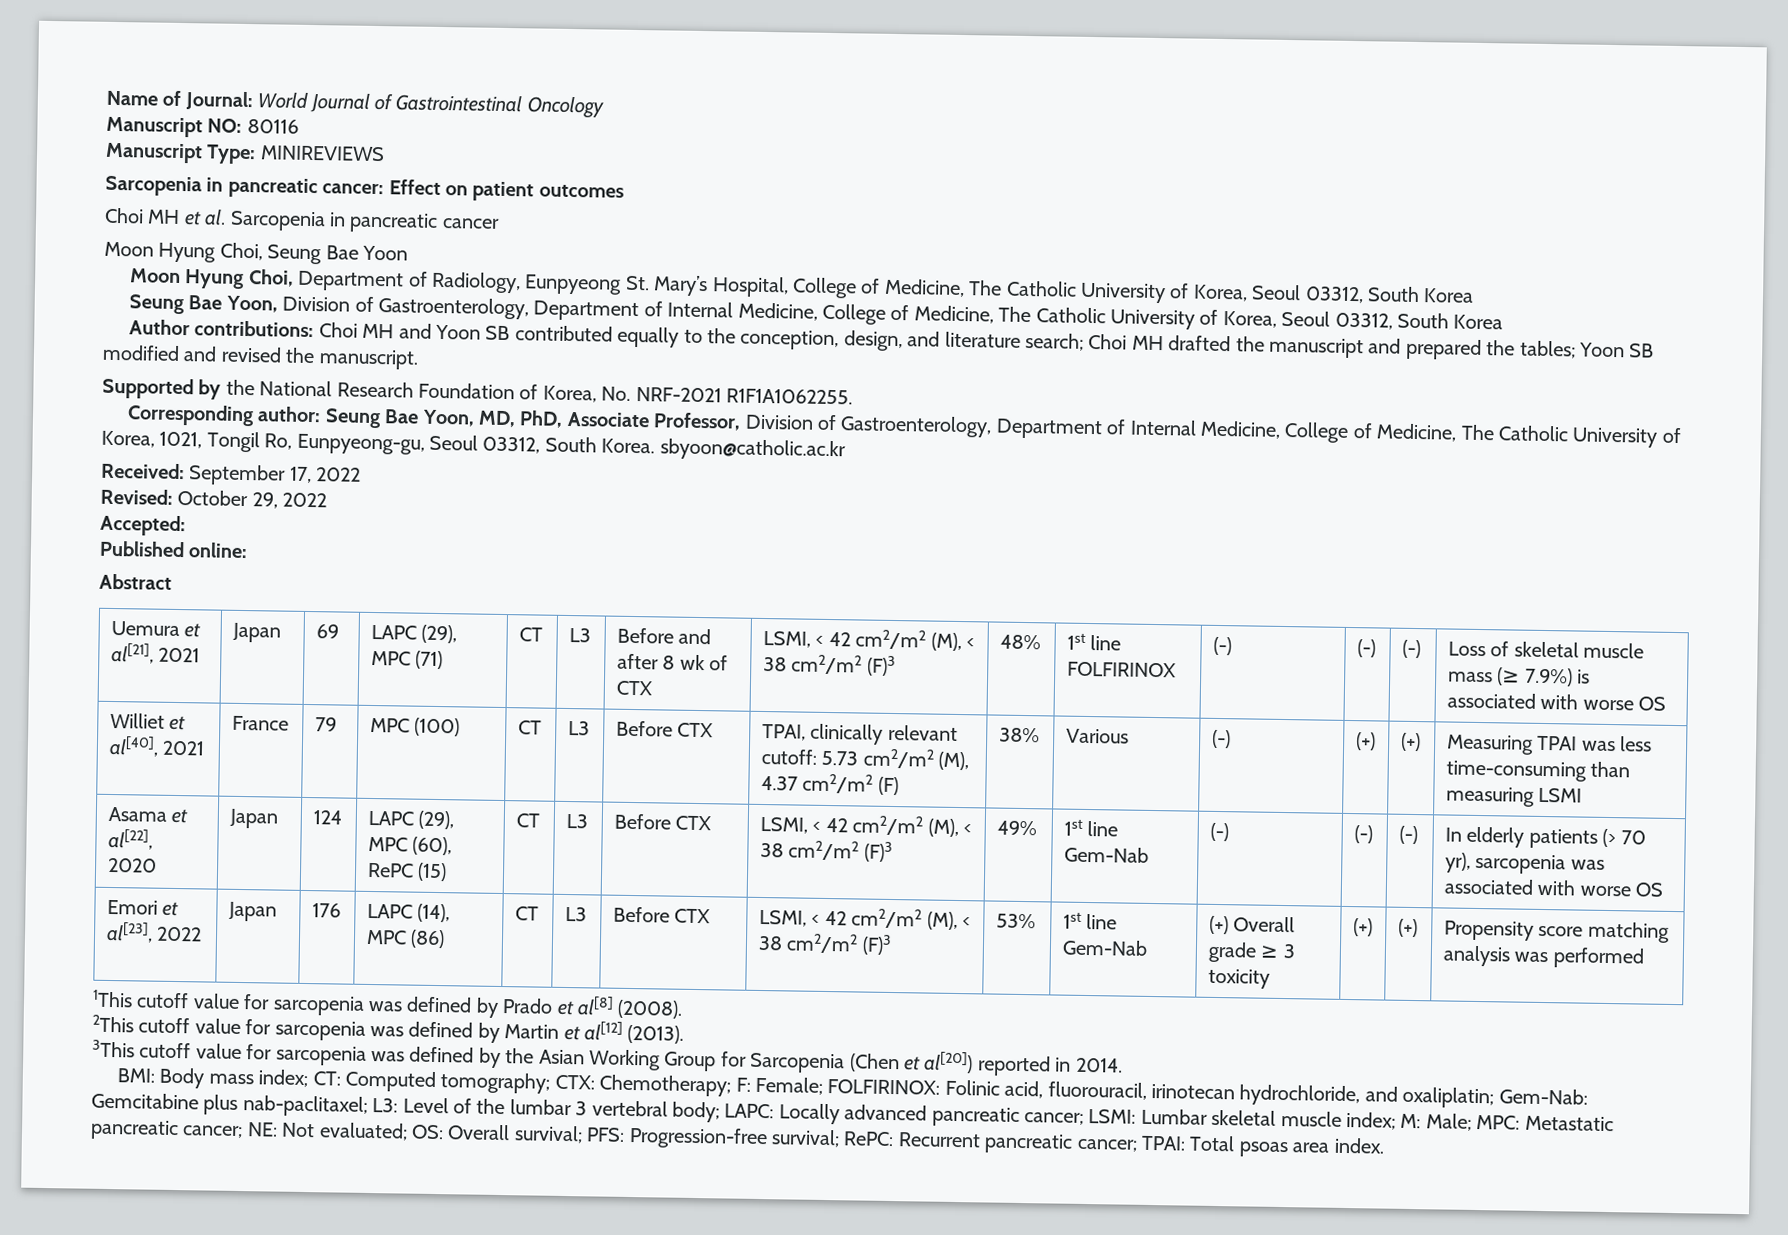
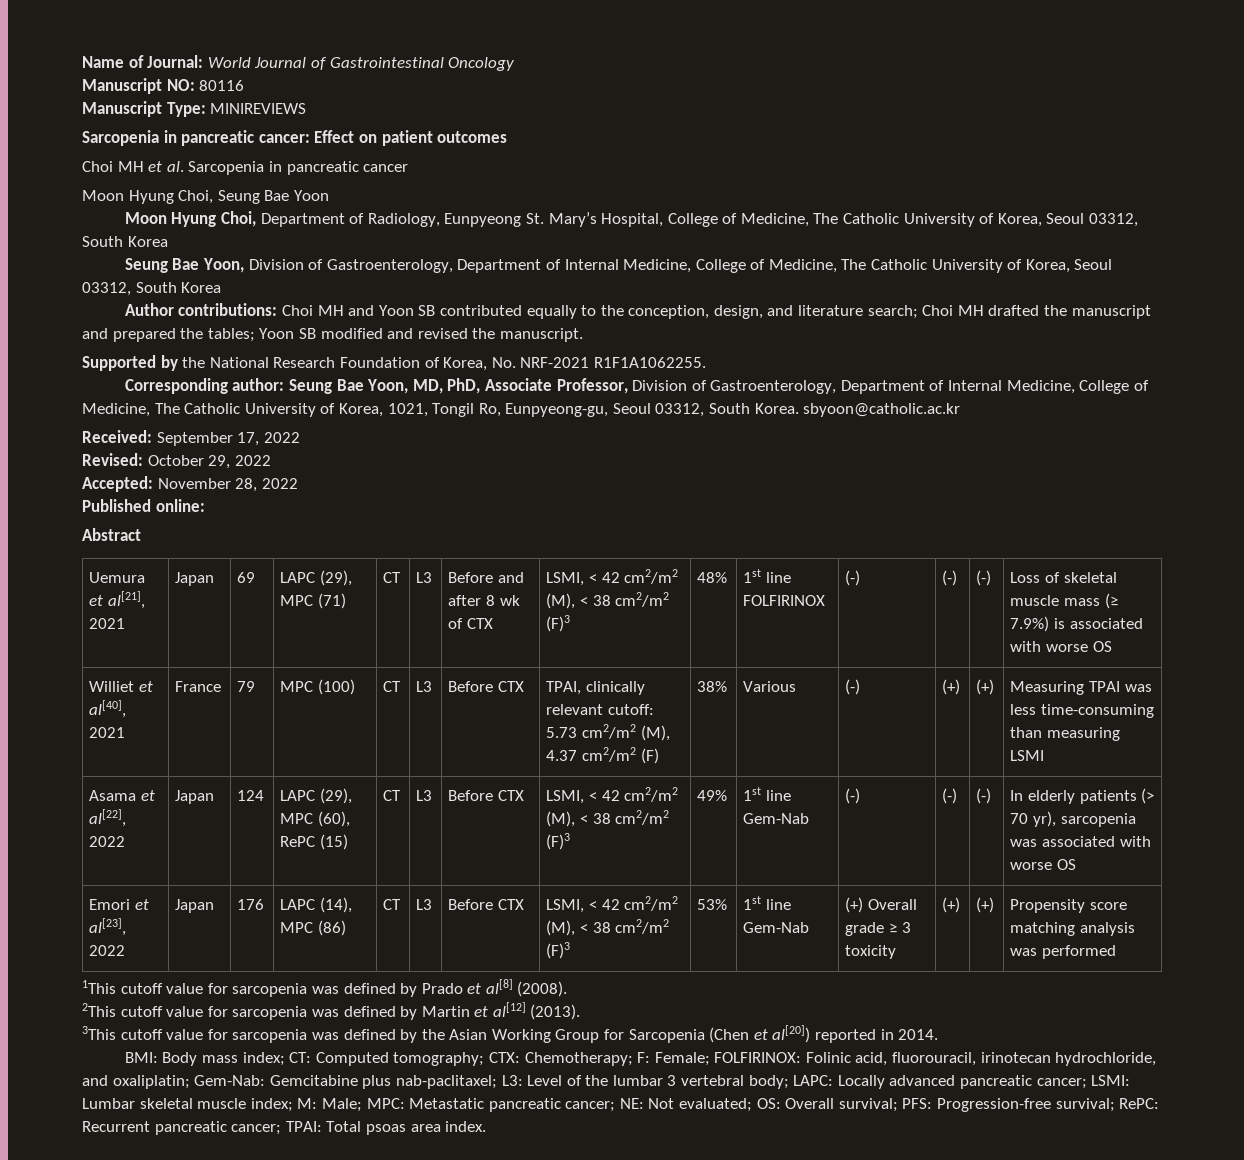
(186, 525) none -> [157,478,298,492] November 28, 2022
[106,857,157,873] 2020 -> [89,836,126,847] 2022

